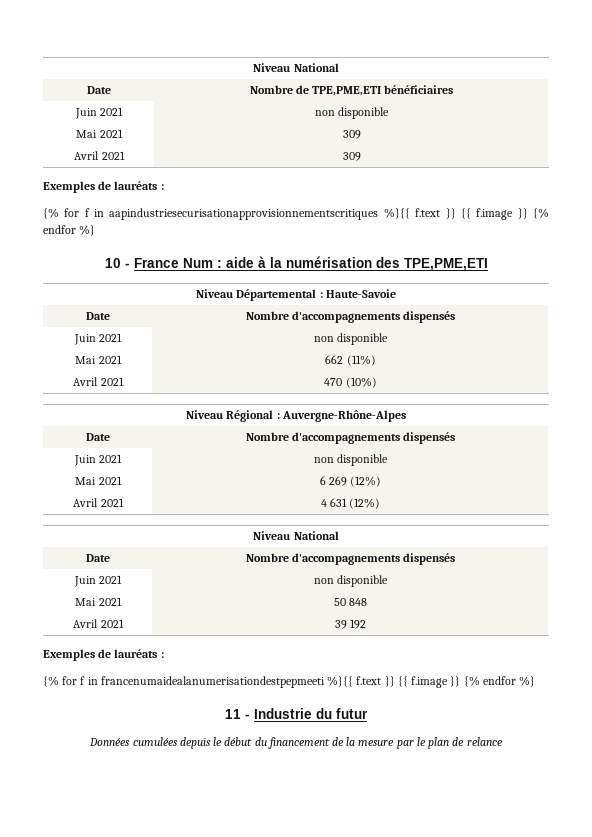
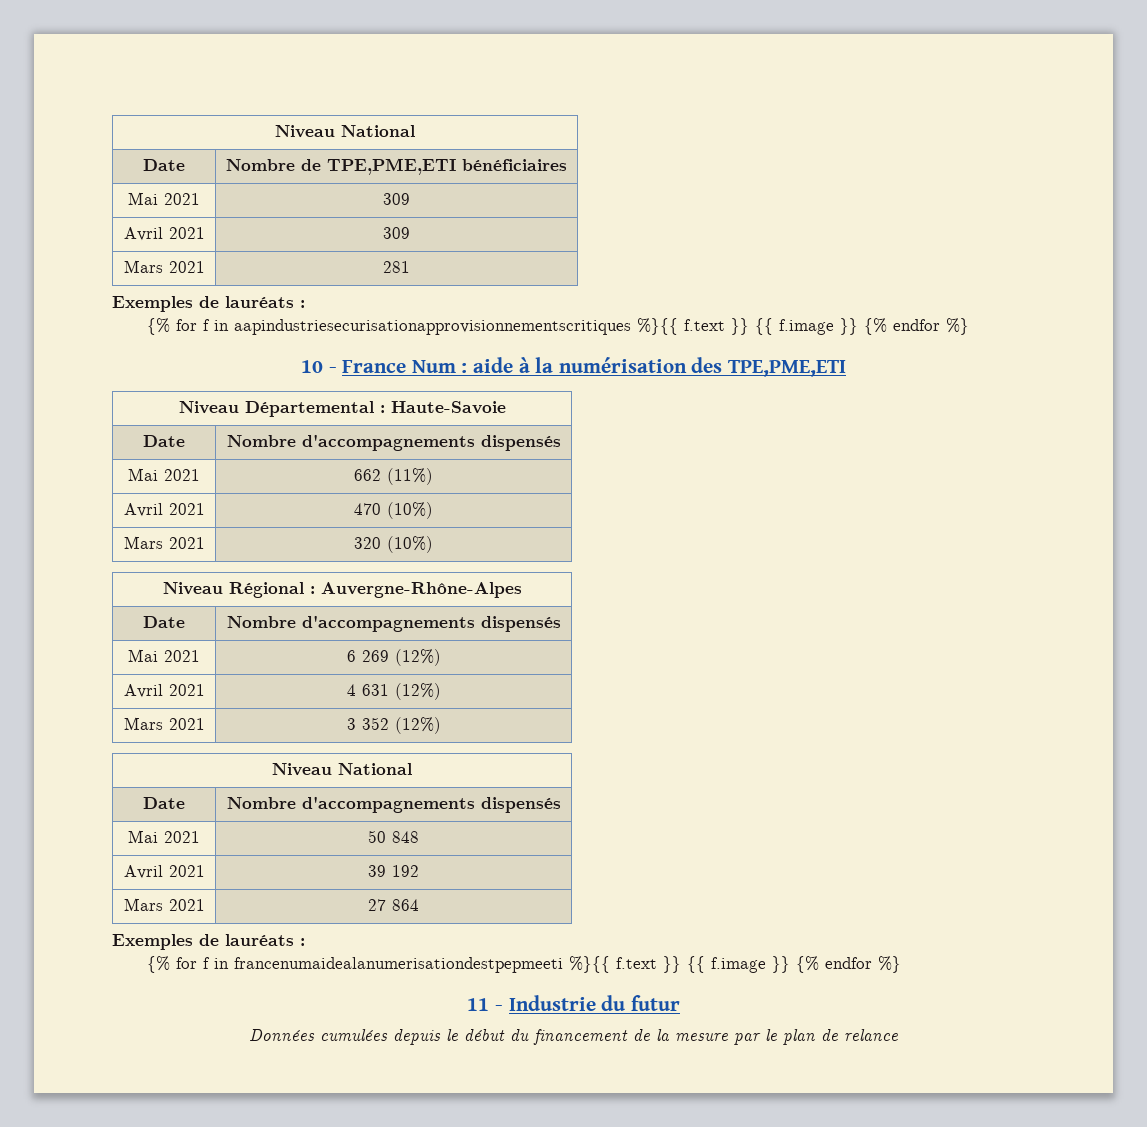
[74,107,124,119] [314,107,390,119] // Juin 2021 | non disponible -> (567, 165) none
(361, 156) none -> [123,260,205,273] [383,261,410,273] // Mars 2021 | 281
[73,333,123,345] [313,333,389,345] // Juin 2021 | non disponible -> (561, 443) none
(377, 382) none -> [123,536,205,549] [354,536,433,553] // Mars 2021 | 320 (10%)
[73,454,123,466] [313,454,389,466] // Juin 2021 | non disponible -> (561, 624) none
(381, 503) none -> [123,717,205,730] [346,717,441,734] // Mars 2021 | 3 352 (12%)
[73,575,123,587] [313,575,389,587] // Juin 2021 | non disponible -> (561, 805) none
(367, 624) none -> [123,898,205,911] [368,899,419,911] // Mars 2021 | 27 864

